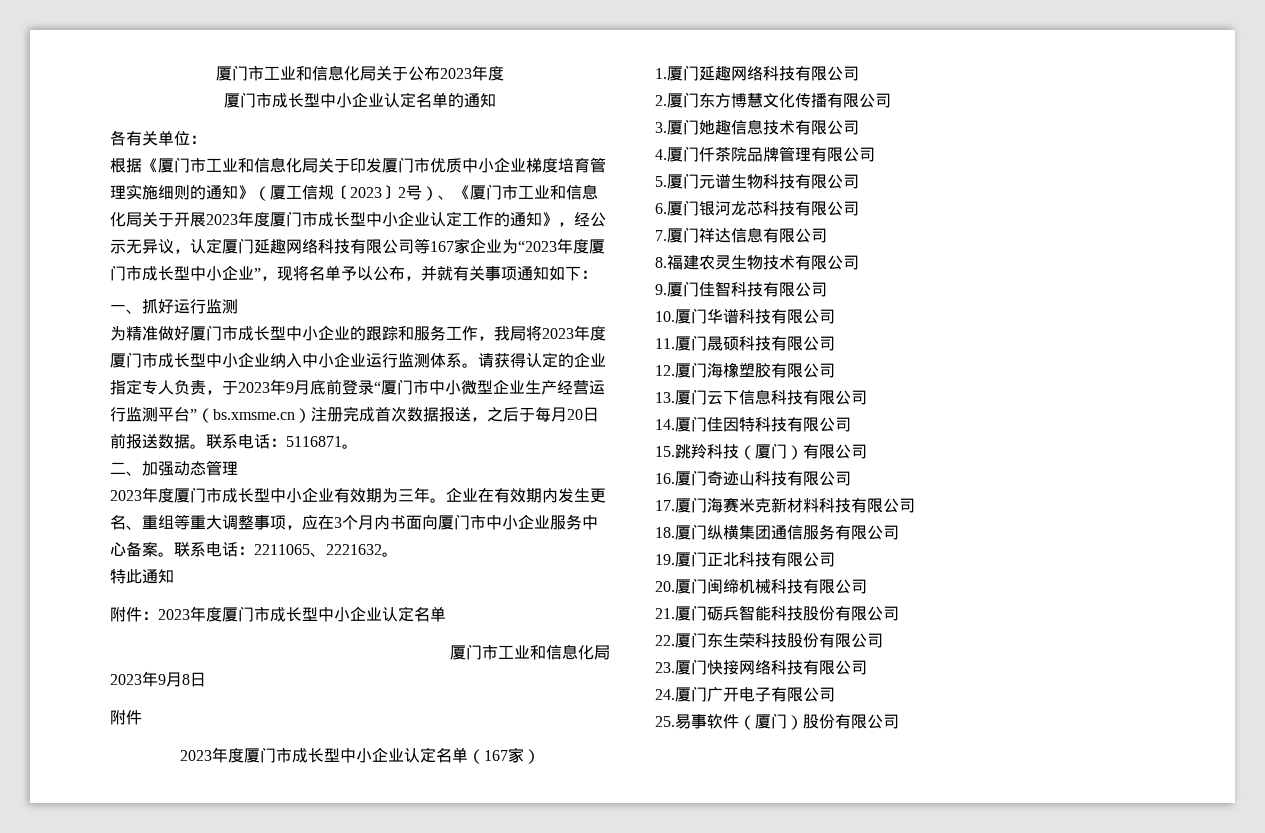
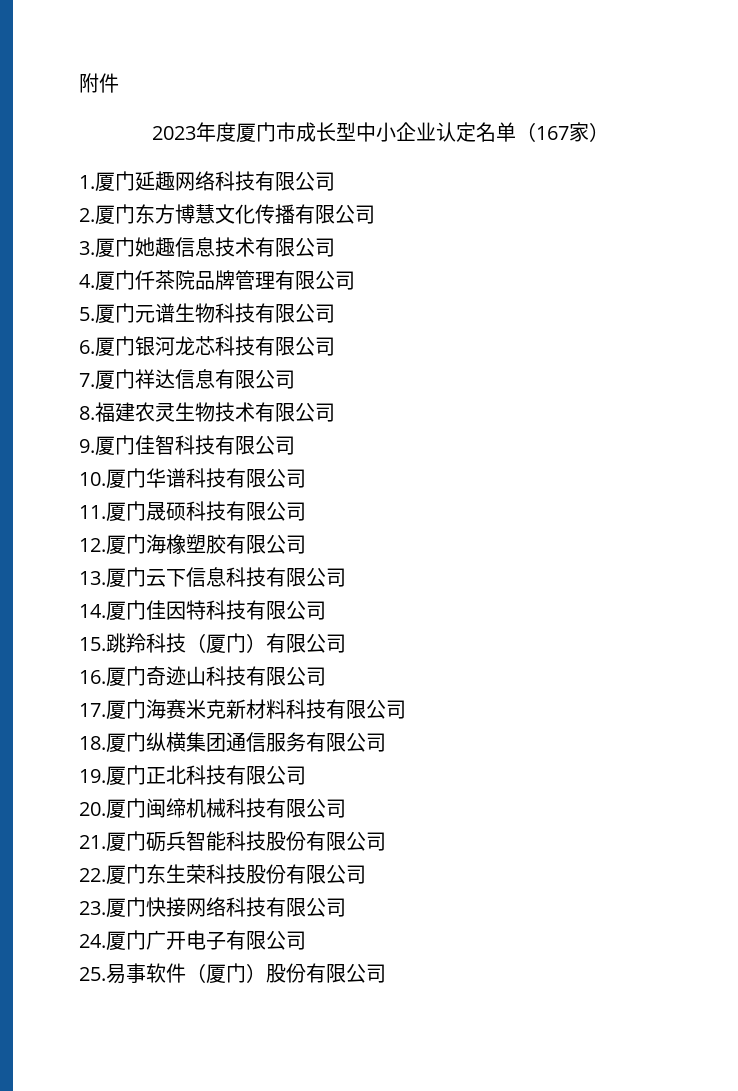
[216,65,504,81] [224,92,496,108] [110,130,206,146] [110,157,606,173] [110,184,598,201] [110,211,606,227] [110,238,605,254] [110,265,597,281] [110,299,238,314] [110,325,606,341] [110,352,606,368] [110,379,605,395] [110,406,599,423] [110,433,358,449] [110,460,238,476] [110,487,606,503] [110,514,598,530] [110,541,398,557] [110,569,174,584] [110,606,446,622] [450,644,610,660] [110,671,206,687] 厦门市工业和信息化局关于公布2023年度 // 厦门市成长型中小企业认定名单的通知 // 各有关单位： // 根据《厦门市工业和信息化局关于印发厦门市优质中小企业梯度培育管理实施细则的通知》（厦工信规〔2023〕2号）、《厦门市工业和信息化局关于开展2023年度厦门市成长型中小企业认定工作的通知》，经公示无异议，认定厦门延趣网络科技有限公司等167家企业为“2023年度厦门市成长型中小企业”，现将名单予以公布，并就有关事项通知如下： // 一、抓好运行监测 // 为精准做好厦门市成长型中小企业的跟踪和服务工作，我局将2023年度厦门市成长型中小企业纳入中小企业运行监测体系。请获得认定的企业指定专人负责，于2023年9月底前登录“厦门市中小微型企业生产经营运行监测平台”（bs.xmsme.cn）注册完成首次数据报送，之后于每月20日前报送数据。联系电话：5116871。 // 二、加强动态管理 // 2023年度厦门市成长型中小企业有效期为三年。企业在有效期内发生更名、重组等重大调整事项，应在3个月内书面向厦门市中小企业服务中心备案。联系电话：2211065、2221632。 // 特此通知 // 附件：2023年度厦门市成长型中小企业认定名单 // 厦门市工业和信息化局 // 2023年9月8日 // -> (79, 83) none

